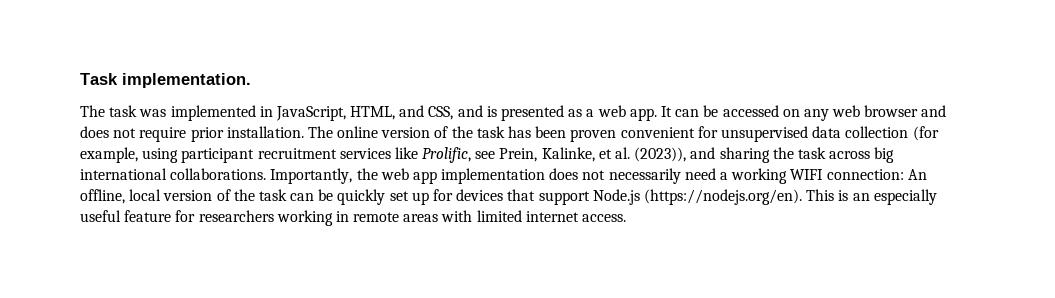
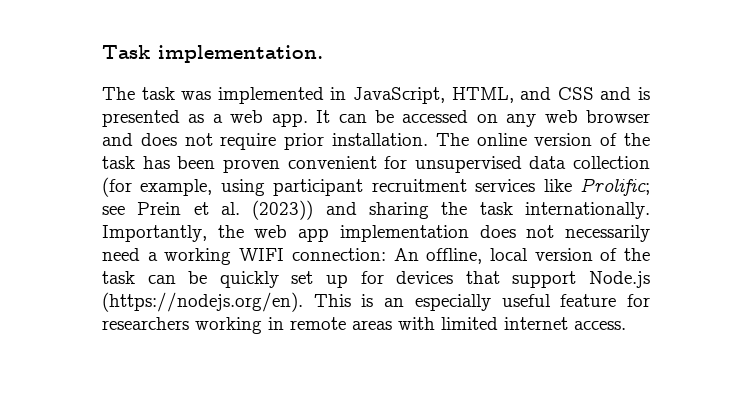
[428,106,454,120] CSS, -> [557,87,594,100] CSS
[422,147,595,163] Prolific, see Prein, Kalinke, -> [580,178,650,196] [102,202,182,215] Prolific; see Prein
[634,147,687,162] (2023)), -> [252,200,314,220] (2023))
[829,147,895,163] [80,168,267,180] across big international collaborations. -> [525,202,650,219] internationally.

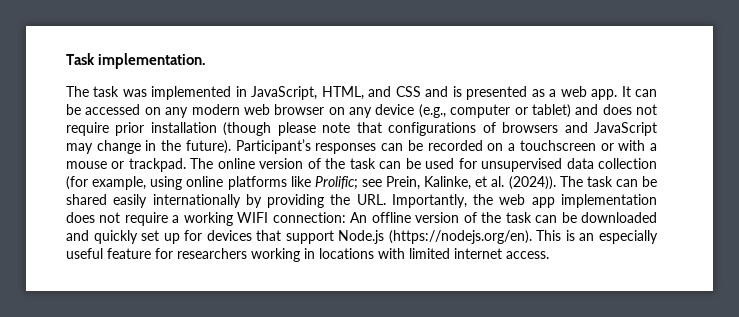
(537, 120) none -> [191,104,240,115] modern
(651, 116) none -> [328,104,571,118] on any device (e.g., computer or tablet)
[332,133,428,146] installation. -> [150,122,657,136] [66,139,658,154] [66,158,186,172] installation (though please note that configurations of browsers and JavaScript may change in the future). Participant’s responses can be recorded on a touchscreen or with a mouse or trackpad.
[142,156,377,173] has been proven convenient -> [379,158,455,169] can be used
[273,178,650,196] [102,200,650,220] participant recruitment services like Prolific; see Prein et al. (2023)) and sharing the task internationally. -> [186,176,657,190] [66,194,386,208] online platforms like Prolific; see Prein, Kalinke, et al. (2024)). The task can be shared easily internationally by providing the URL.
[565,225,650,242] [102,248,140,261] necessarily need -> [124,212,168,226] require
[426,248,650,264] [102,271,208,284] offline, local version of the task can be -> [371,212,657,223] [66,230,89,241] offline version of the task can be downloaded and
[290,317,392,330] remote areas -> [319,248,374,259] locations

